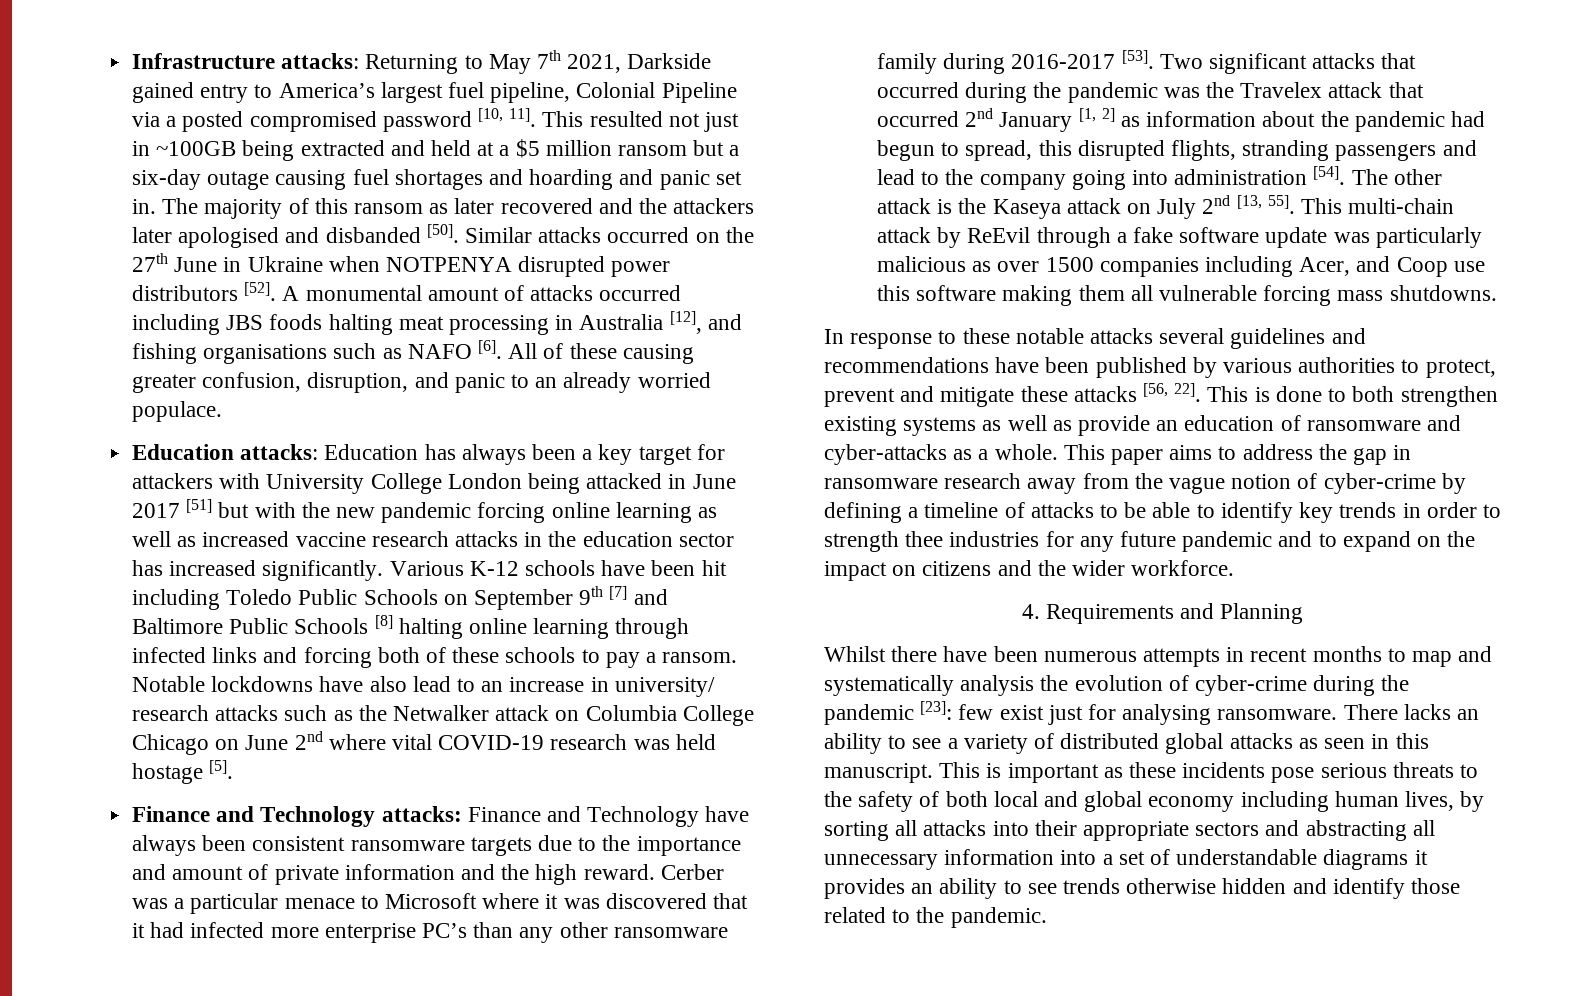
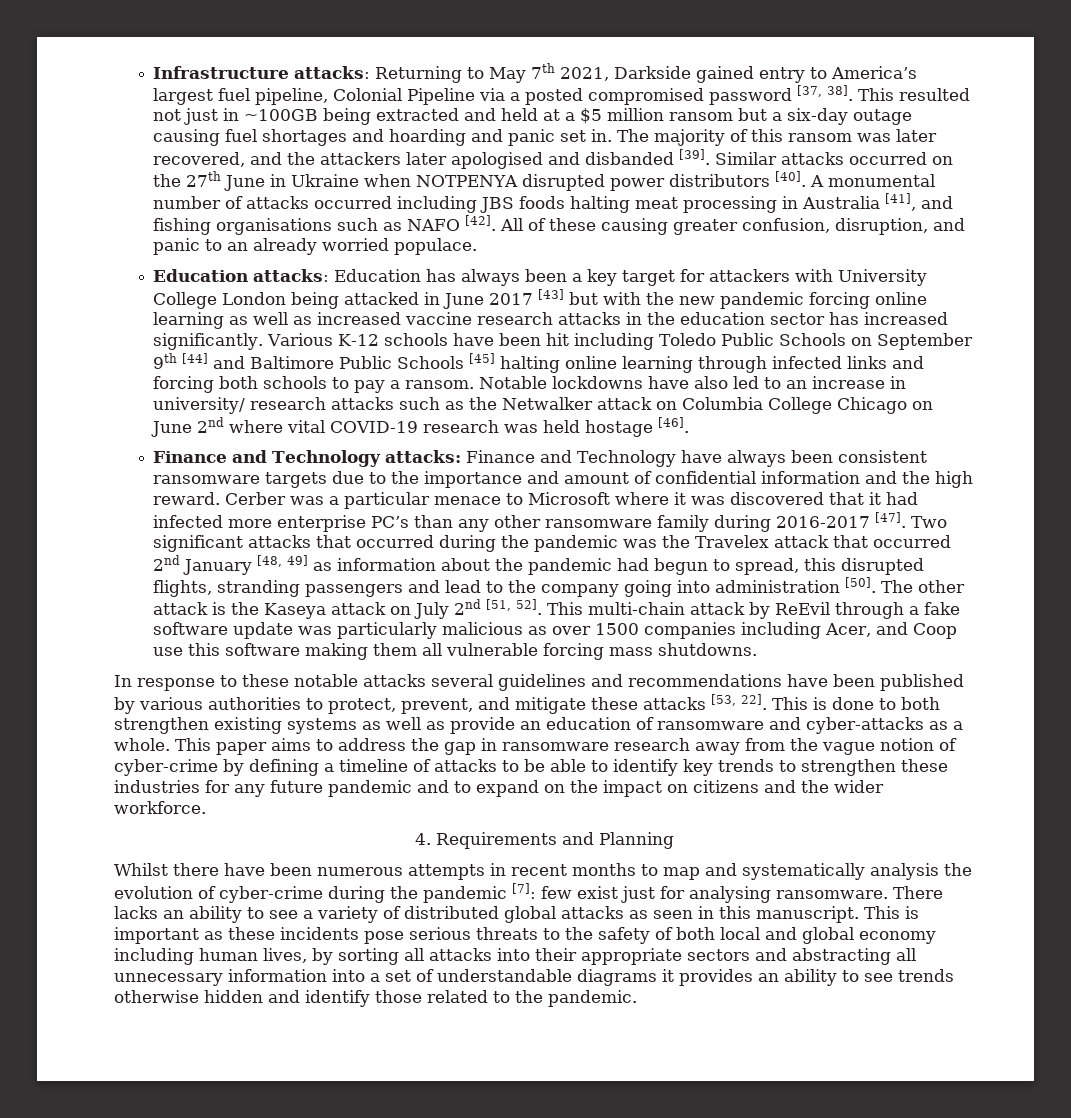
[477,108,537,127] [10, 11]. -> [797,85,854,101] [37, 38].
[429,198,593,214] as later recovered -> [857,129,938,142] [153,152,246,167] was later recovered,
[426,224,459,243] [50]. -> [679,149,711,165] [39].
[244,282,277,301] [52]. -> [775,171,807,187] [40].
[427,287,499,301] amount -> [153,196,222,209] number
[669,311,702,334] [12], -> [885,193,917,211] [41],
[477,340,502,359] [6]. -> [465,215,497,231] [42].
[186,499,213,513] [51] -> [538,289,565,300] [43]
[609,586,628,600] [7] -> [182,353,209,364] [44]
[374,615,393,629] [8] -> [469,353,496,364] [45]
[425,647,500,663] of these -> (259, 382) none
[412,676,451,692] lead -> [733,376,760,389] led
[209,760,234,779] [5]. -> [658,417,690,433] [46].
[274,865,339,885] private -> [655,471,757,484] confidential
[1121,50,1154,69] [53]. -> [875,512,907,528] [47].
[1078,108,1115,122] [1, 2] -> [257,555,309,567] [48, 49]
[1313,166,1346,185] [54]. -> [845,577,877,593] [50].
[1236,195,1295,214] [13, 55]. -> [486,599,543,615] [51, 52].
[824,388,895,407] prevent -> [401,698,473,714] prevent,
[1143,383,1169,397] [56, -> [711,694,736,706] [53,
[1402,502,1501,518] [824,531,944,552] in order to strength thee -> [779,759,948,776] to strengthen these
[920,701,953,720] [23]: -> [512,883,536,899] [7]:

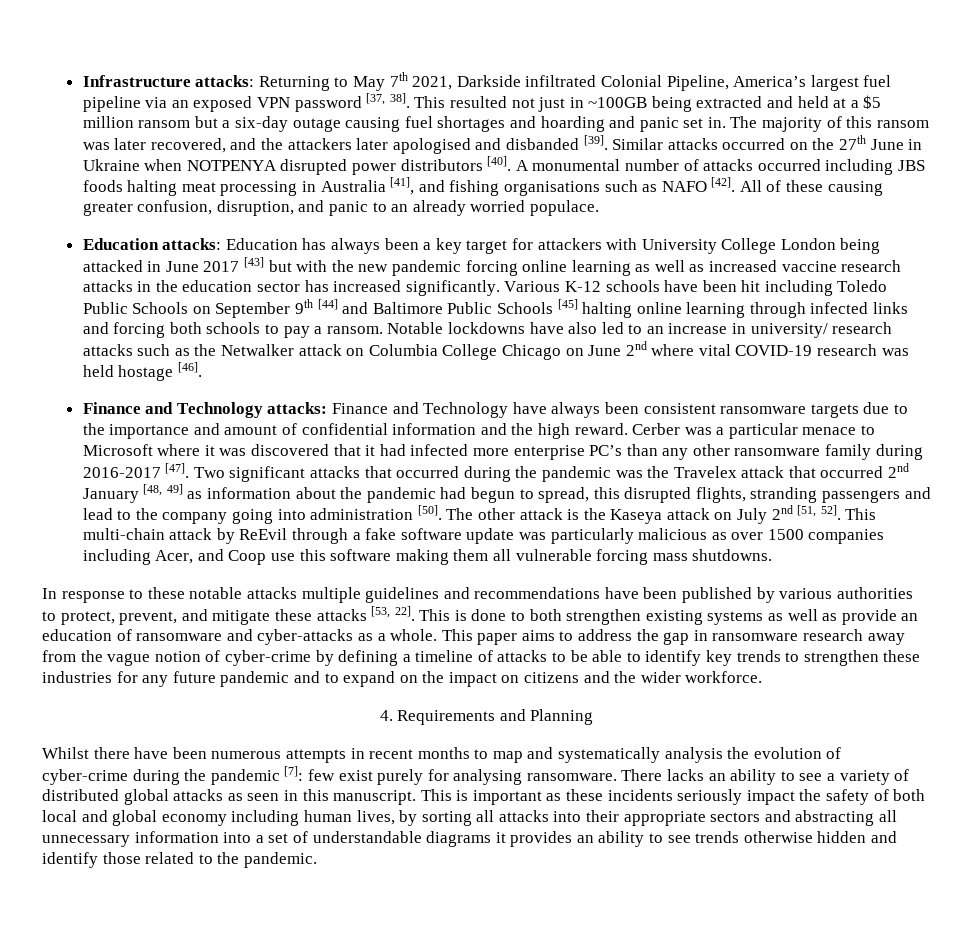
[696,66,918,83] [153,88,705,105] gained entry to America’s largest fuel pipeline, Colonial Pipeline via a posted compromised -> [525,75,892,91] [82,96,290,112] infiltrated Colonial Pipeline, America’s largest fuel pipeline via an exposed VPN
[431,674,493,687] several -> [301,587,361,603] multiple
[621,886,655,903] just -> [377,769,424,785] purely
[364,927,560,944] pose serious threats to -> [677,789,795,805] seriously impact

